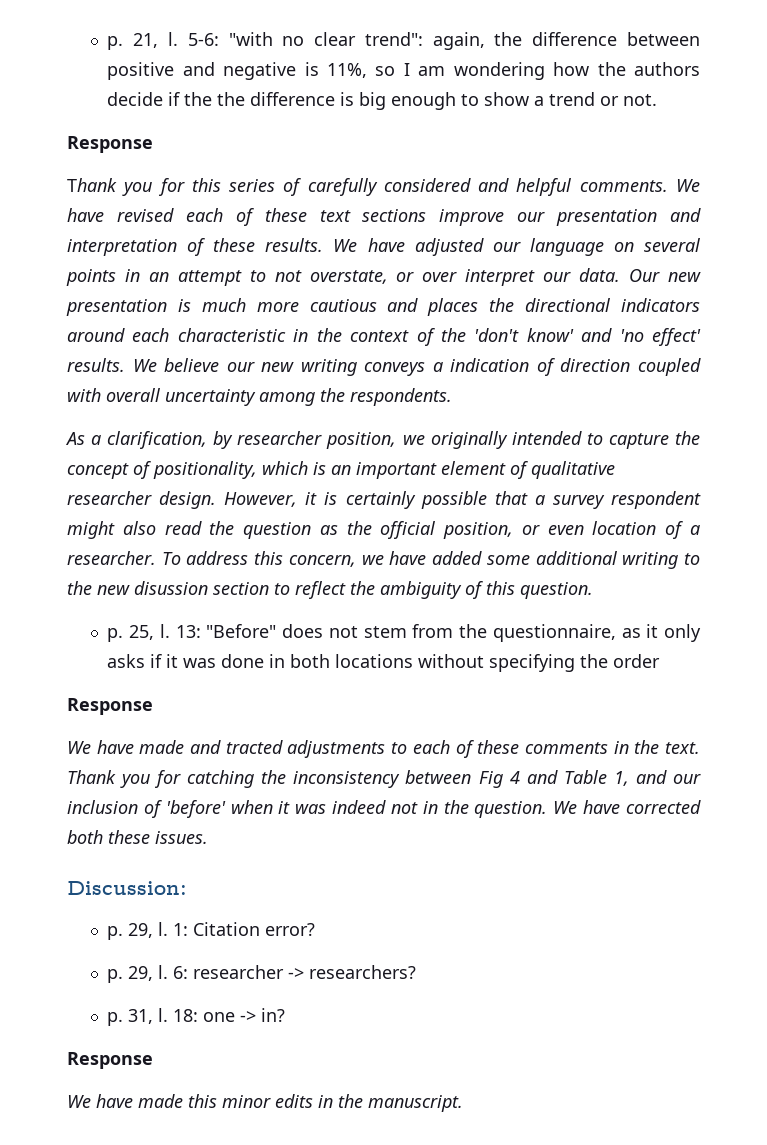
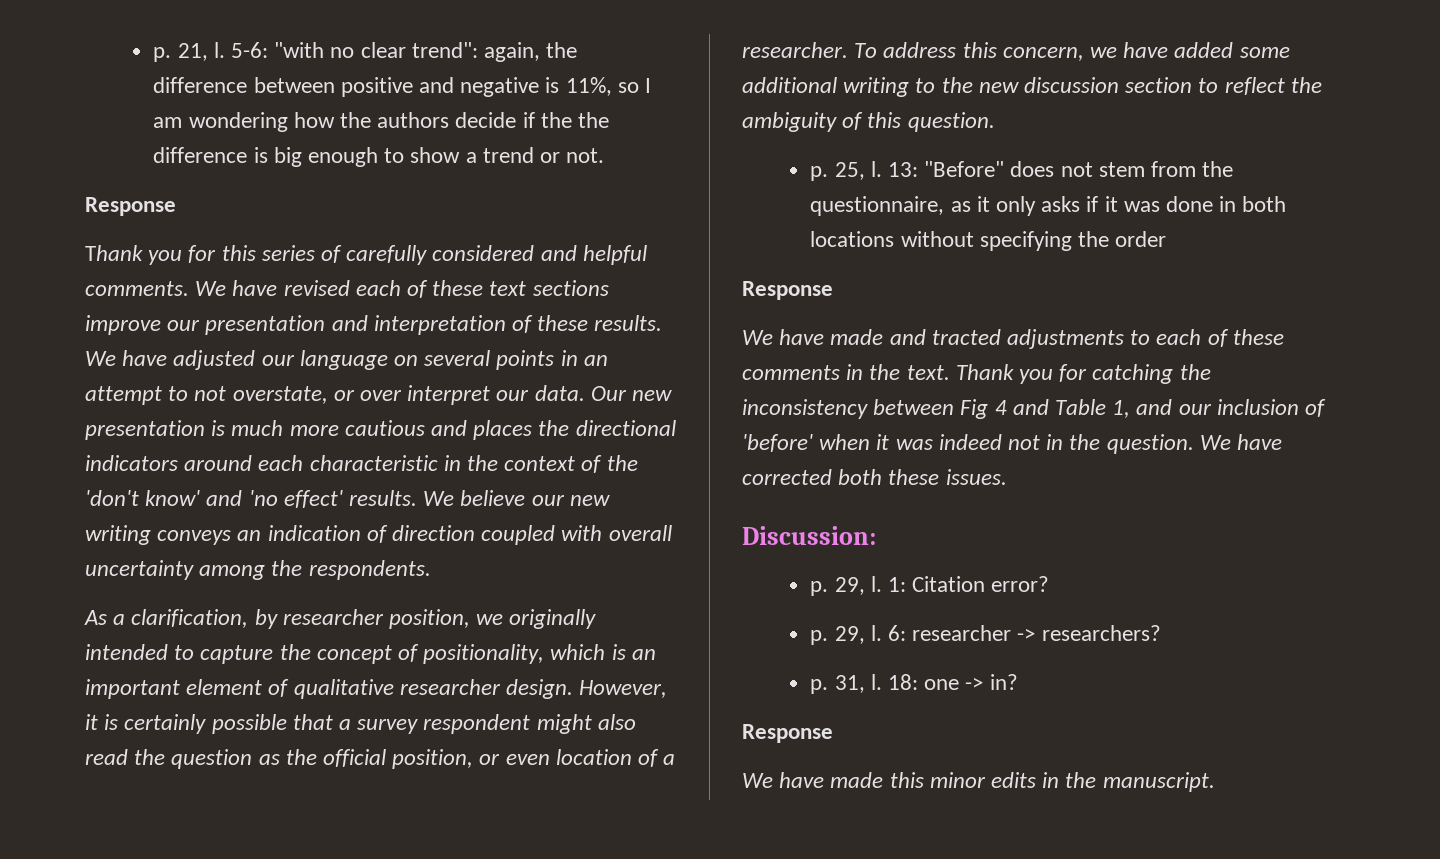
[432,362,443,372] a -> [237,530,262,541] an
[134,581,208,595] disussion -> [1024,77,1120,93] discussion

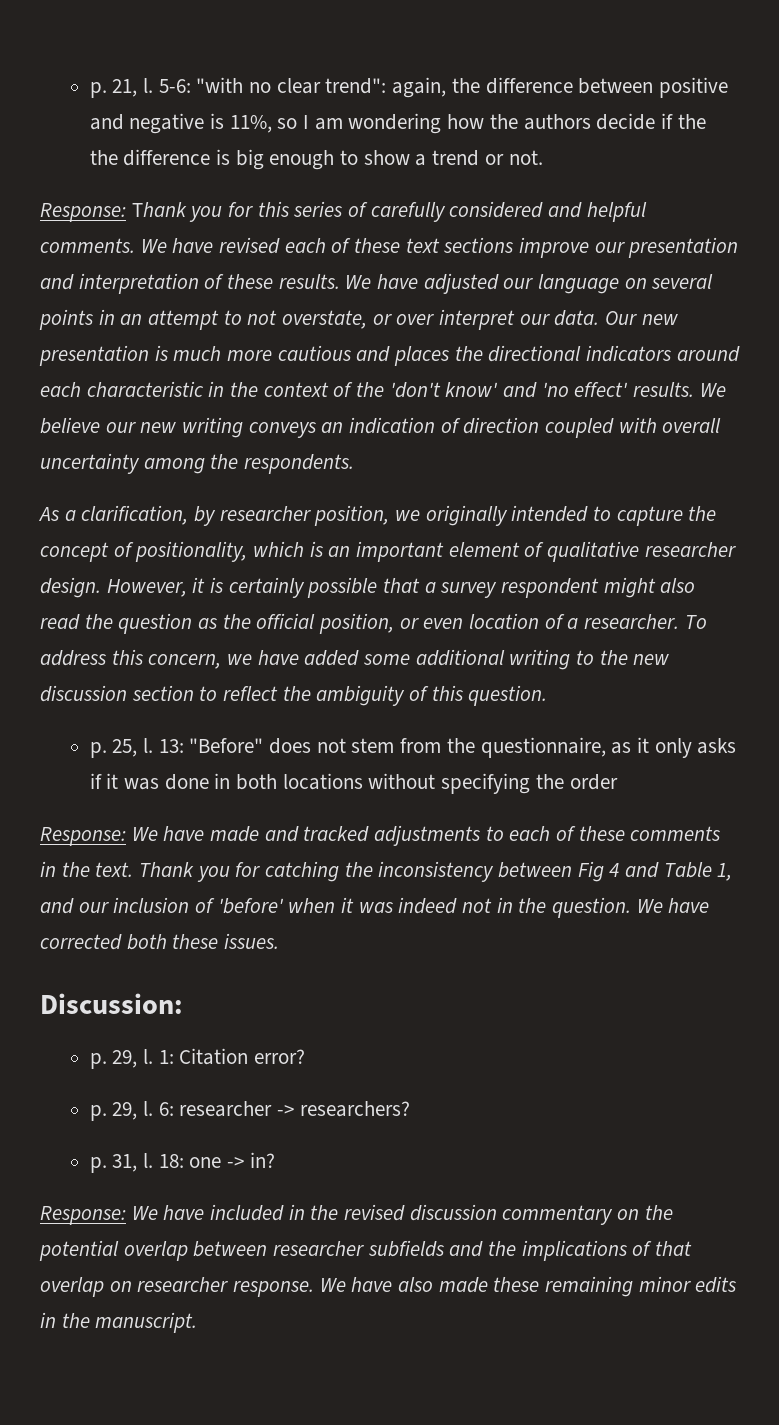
[85,197,176,216] Response // -> [40,203,126,222] Response:
[742,281,833,300] Response // -> [40,827,126,846] Response:
[931,329,1001,345] tracted -> [303,826,370,842] tracked
[742,724,833,743] [742,772,924,788] Response // We have made this -> [40,1204,673,1225] [39,1240,693,1261] [40,1276,634,1297] Response: We have included in the revised discussion commentary on the potential overlap between researcher subfields and the implications of that overlap on researcher response. We have also made these remaining

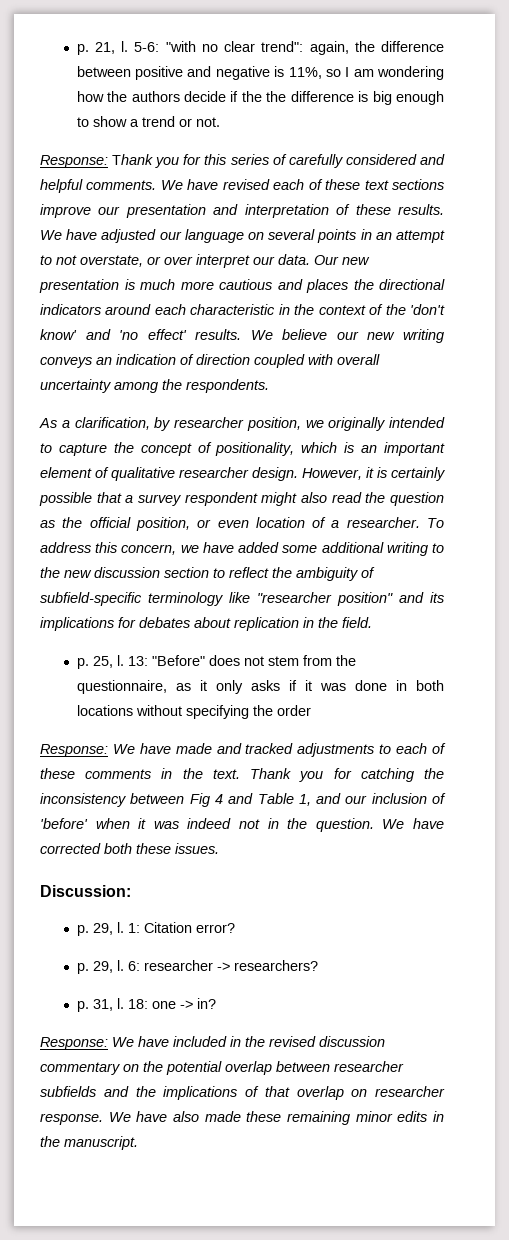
[431,685,548,706] this question. -> [40,592,444,606] [40,617,372,631] subfield-specific terminology like "researcher position" and its implications for debates about replication in the field.

